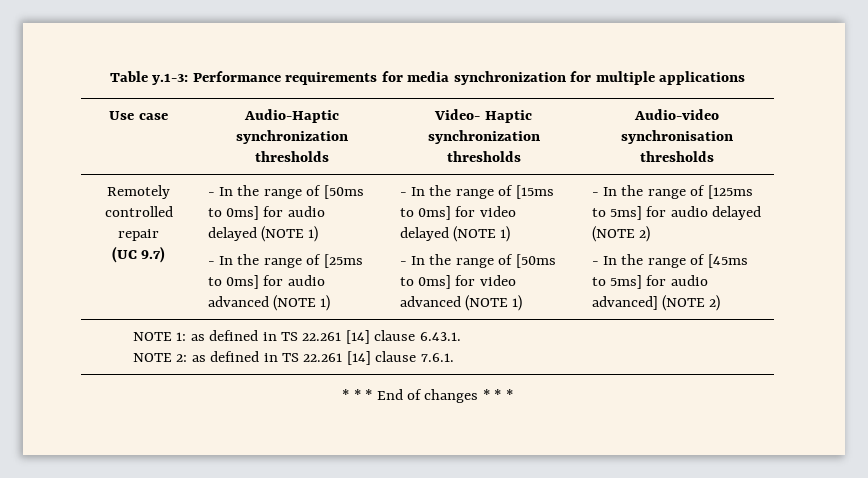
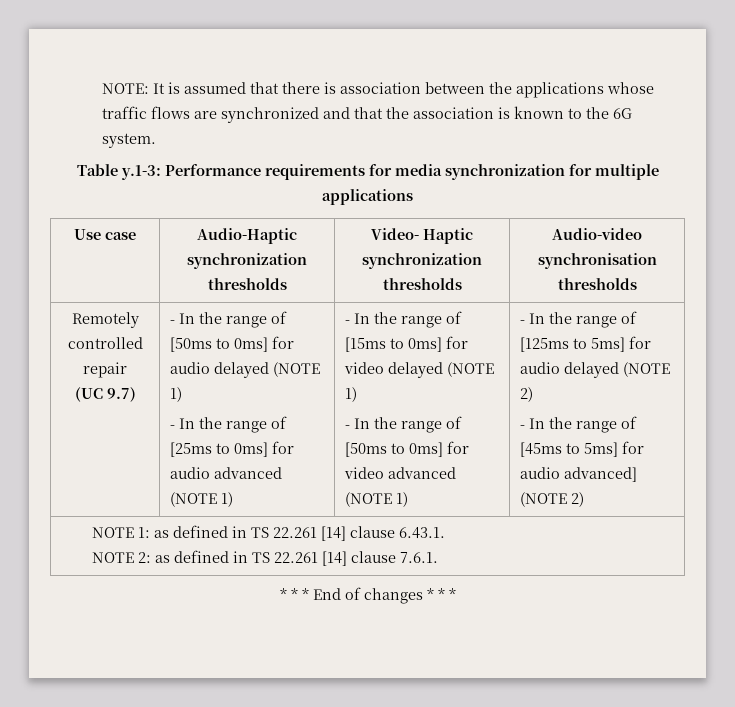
(109, 76) none -> [101,82,654,98] [101,106,632,123] [101,133,156,148] NOTE: It is assumed that there is association between the applications whose traffic flows are synchronized and that the association is known to the 6G system. //

